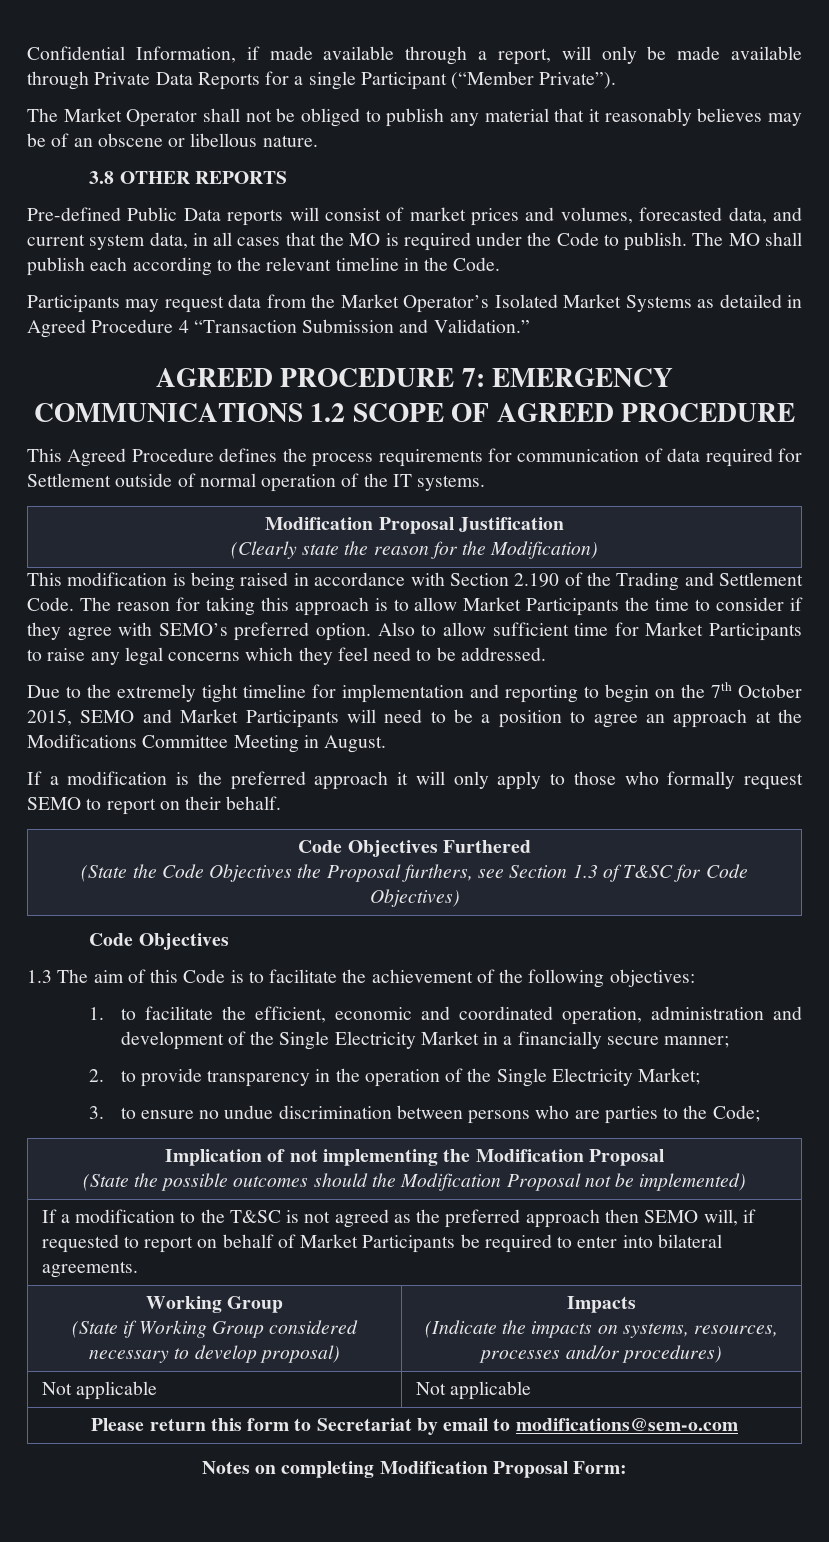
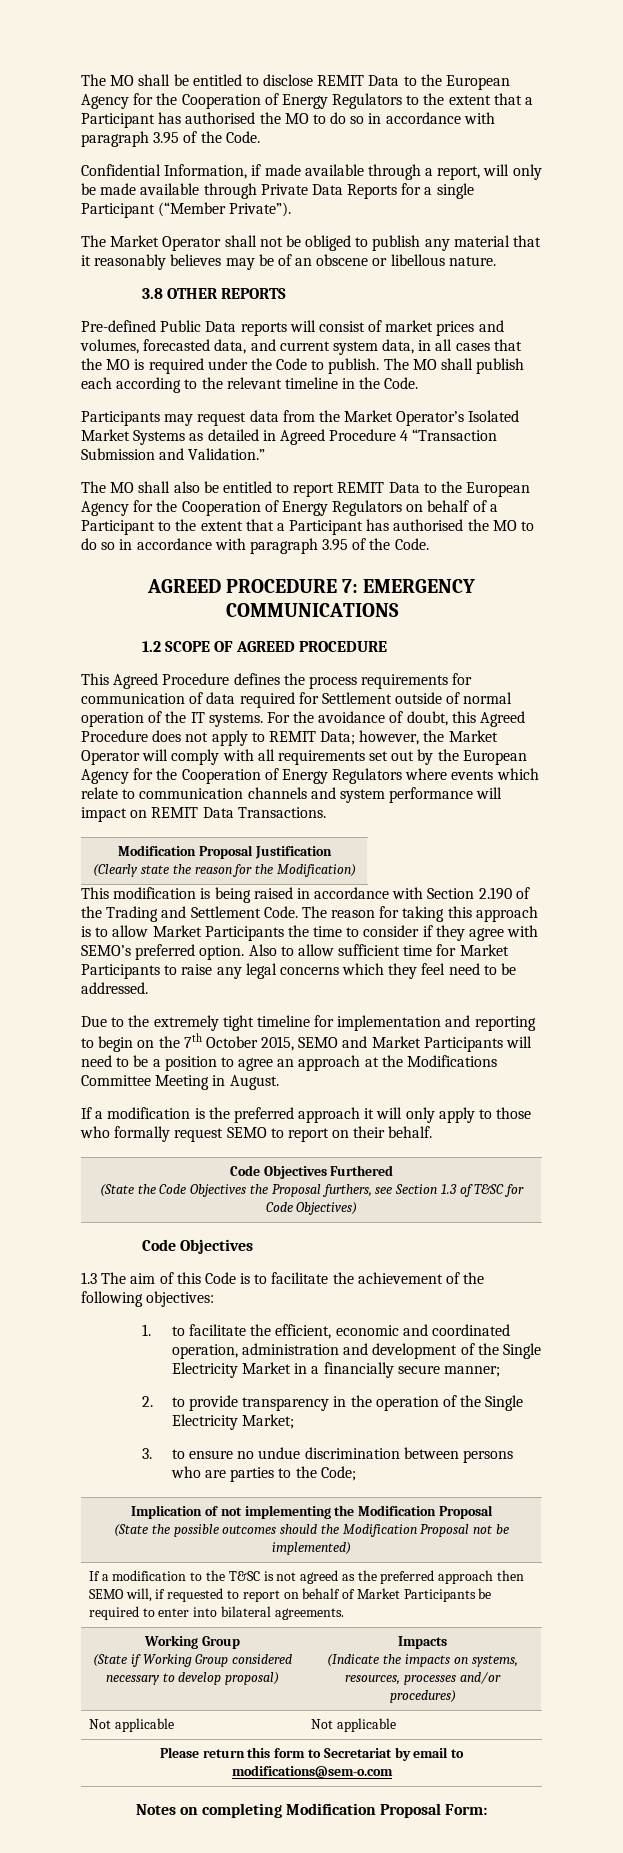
(27, 53) none -> [81,74,511,90] [81,93,534,109] [81,112,495,128] [81,131,260,147] The MO shall be entitled to disclose REMIT Data to the European Agency for the Cooperation of Energy Regulators to the extent that a Participant has authorised the MO to do so in accordance with paragraph 3.95 of the Code. //
(530, 326) none -> [81,481,531,497] [81,500,498,516] [81,519,535,535] [81,538,429,554] // The MO shall also be entitled to report REMIT Data to the European Agency for the Cooperation of Energy Regulators on behalf of a Participant to the extent that a Participant has authorised the MO to do so in accordance with paragraph 3.95 of the Code.
(303, 412) none -> (399, 610) //
(486, 483) none -> [266,711,526,727] [81,730,498,746] [81,749,527,765] [81,768,539,784] [81,787,503,803] [81,807,326,822] For the avoidance of doubt, this Agreed Procedure does not apply to REMIT Data; however, the Market Operator will comply with all requirements set out by the European Agency for the Cooperation of Energy Regulators where events which relate to communication channels and system performance will impact on REMIT Data Transactions.

